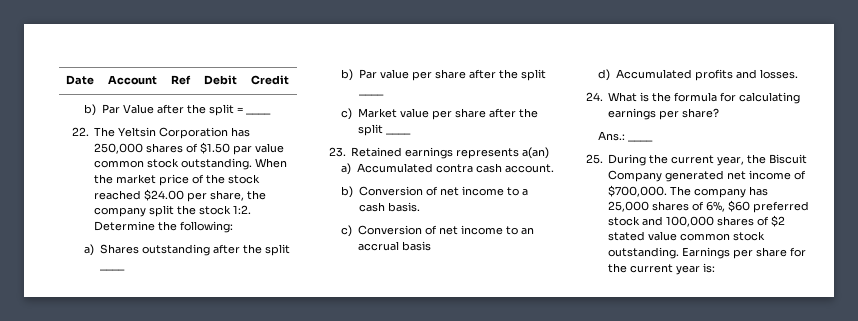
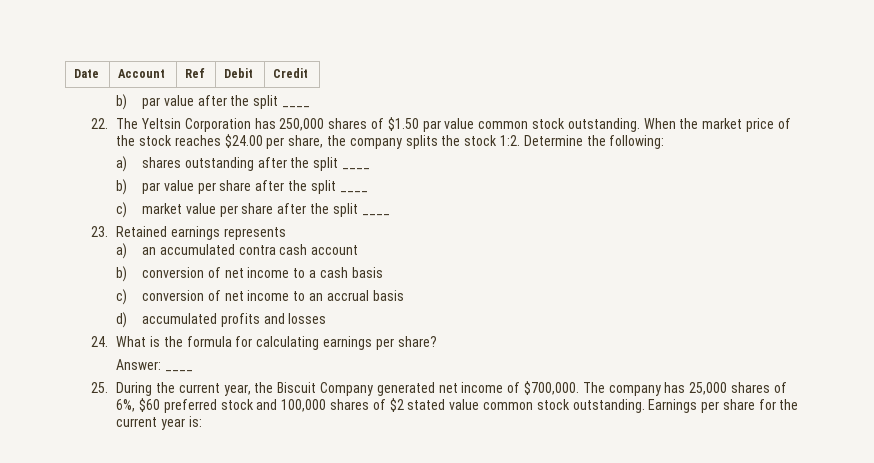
[101,104,243,116] Par Value after the split = -> [142,95,279,109] par value after the split
[94,190,142,200] reached -> [174,135,221,146] reaches
[149,205,175,217] split -> [405,135,438,149] splits
[99,244,139,254] Shares -> [142,157,182,168] shares
[358,69,377,79] Par -> [142,182,161,194] par
[357,108,397,118] Market -> [142,203,183,214] market
[522,147,550,159] [341,163,433,175] a(an) // a) Accumulated -> [116,243,235,259] // a) an accumulated
[504,164,554,173] [341,186,423,198] account. // b) Conversion -> [311,245,359,255] [116,266,205,282] account // b) conversion
[387,202,420,212] [341,225,422,237] basis. // c) Conversion -> [351,267,383,278] [116,289,205,305] basis // c) conversion
[615,69,692,79] Accumulated -> [142,313,218,324] accumulated
[759,69,798,79] losses. -> [288,313,327,324] losses
[598,131,626,141] Ans.: -> [116,359,162,370] Answer:

